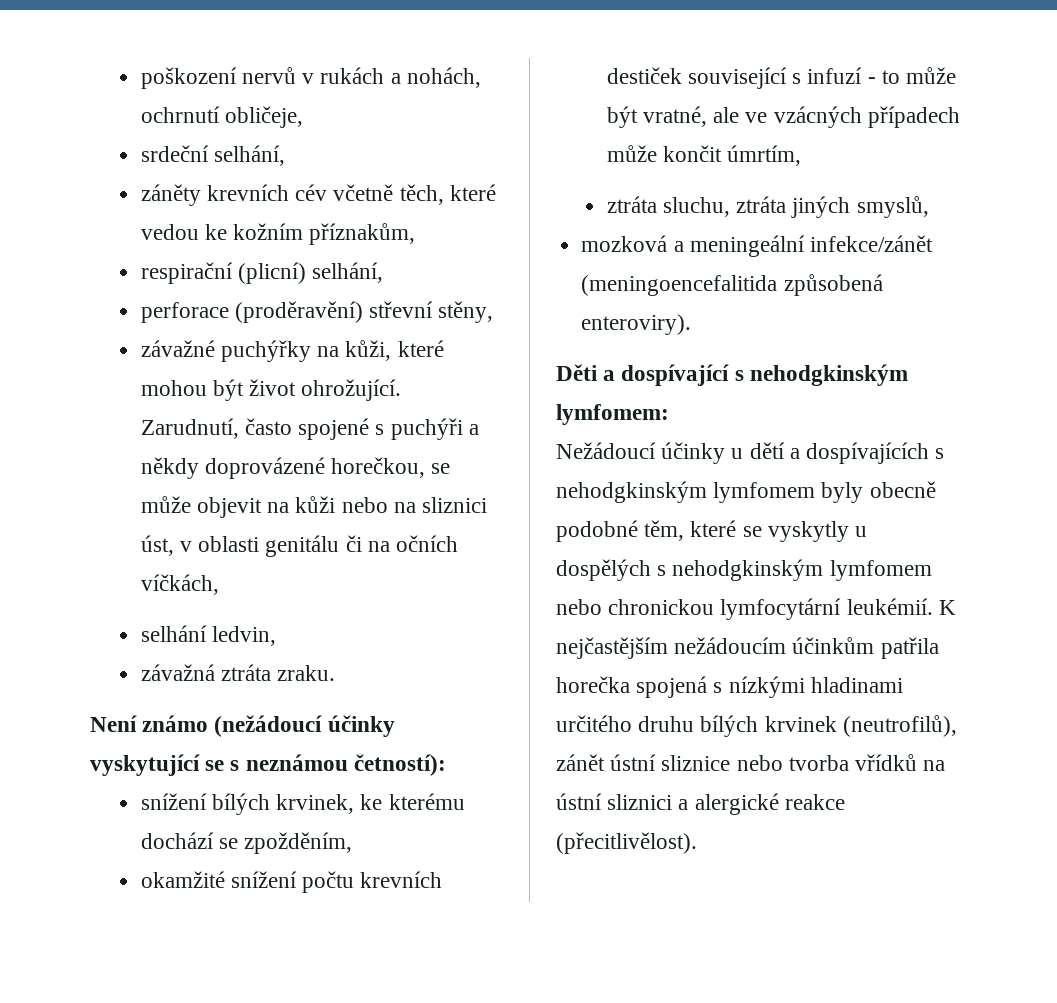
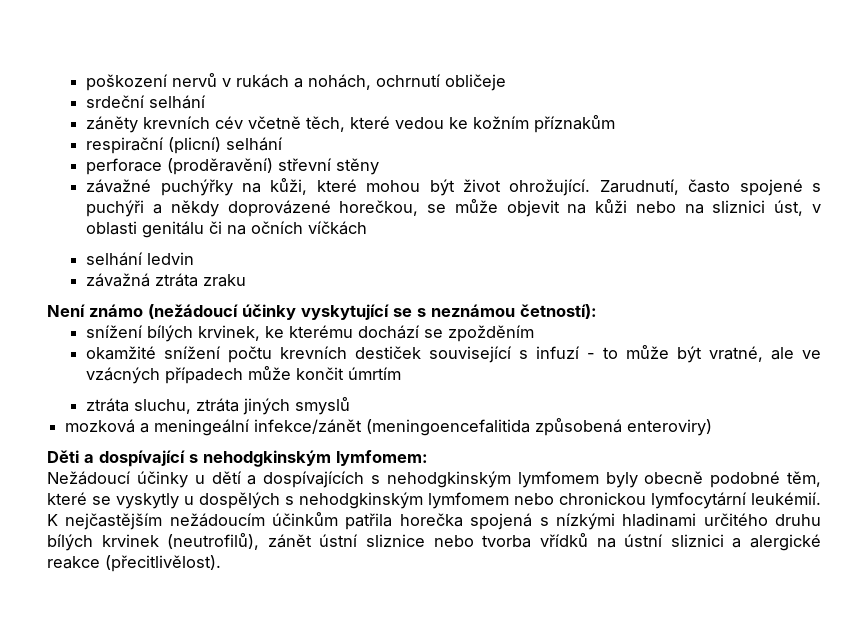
[224,106,303,128] obličeje, -> [445,74,507,91] obličeje
[213,145,285,166] selhání, -> [149,95,207,109] selhání
[309,223,416,245] příznakům, -> [534,115,616,133] příznakům
[312,262,384,283] selhání, -> [226,137,284,151] selhání
[438,301,494,323] stěny, -> [336,158,380,175] stěny
[140,574,219,595] [140,625,276,646] víčkách, // selhání ledvin, -> [308,221,368,235] [86,252,195,266] víčkách // selhání ledvin
[277,665,336,681] zraku. -> [203,274,247,287] zraku
[244,832,353,854] zpožděním, -> [448,325,535,342] zpožděním
[727,145,802,166] úmrtím, -> [348,367,402,380] úmrtím
[856,196,929,218] smyslů, -> [295,397,351,415] smyslů
[581,314,692,335] enteroviry). -> [627,419,713,436] enteroviry)

